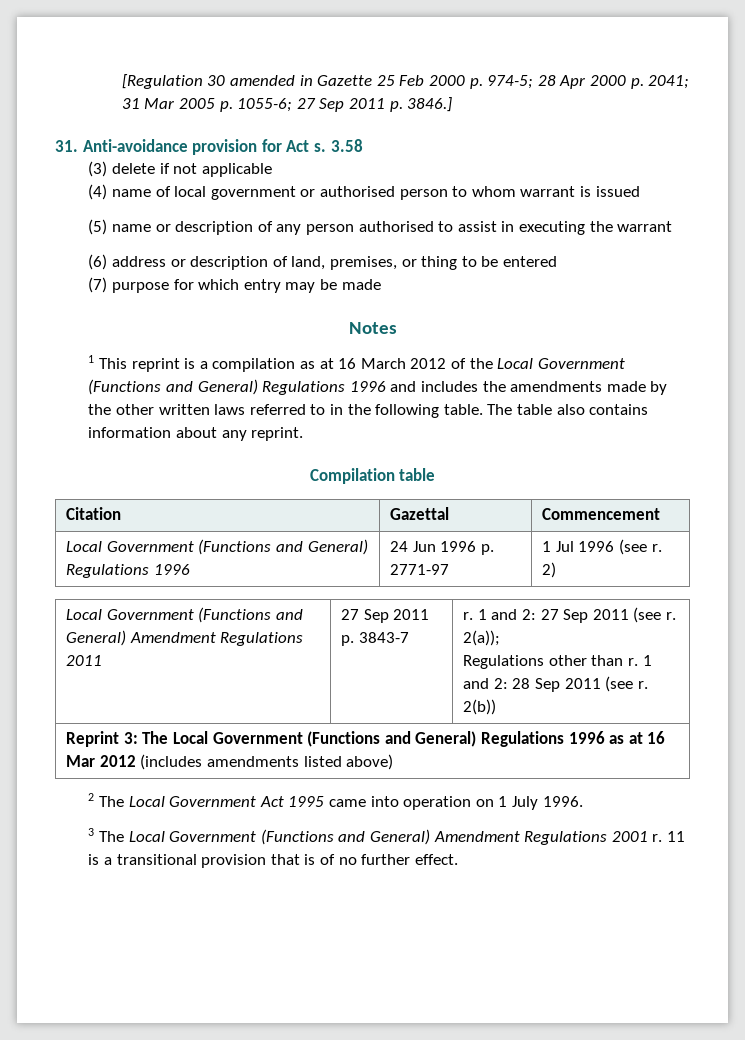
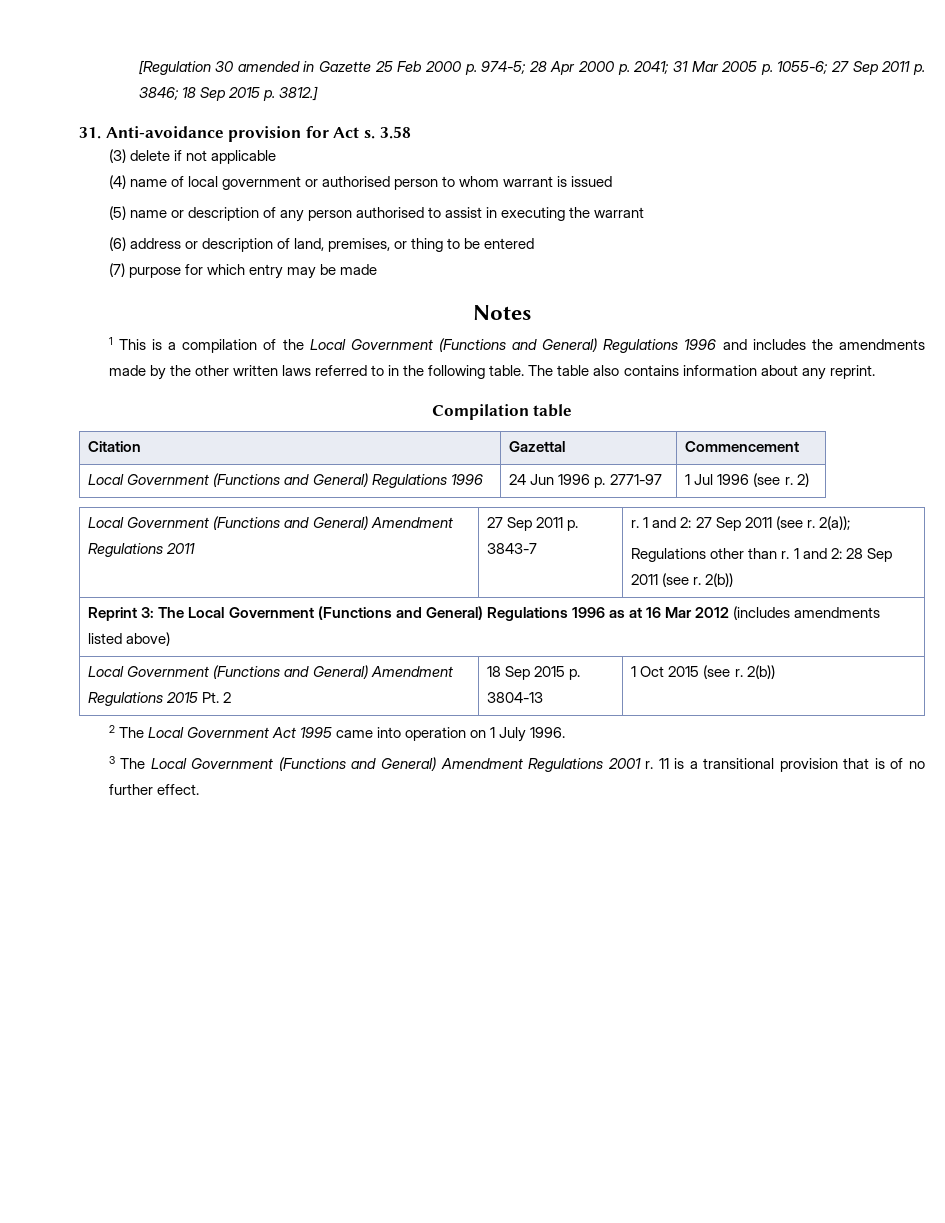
[407,97,453,112] 3846.] -> [138,86,318,101] 3846; 18 Sep 2015 p. 3812.]
[131,358,180,372] reprint -> (146, 344) none
[299,358,447,369] as at 16 March 2012 -> (258, 346) none
(394, 762) none -> [88,665,453,679] [88,692,232,706] [487,666,581,680] [487,692,544,703] [631,665,775,679] // Local Government (Functions and General) Amendment Regulations 2015 Pt. 2 | 18 Sep 2015 p. 3804-13 | 1 Oct 2015 (see r. 2(b))

